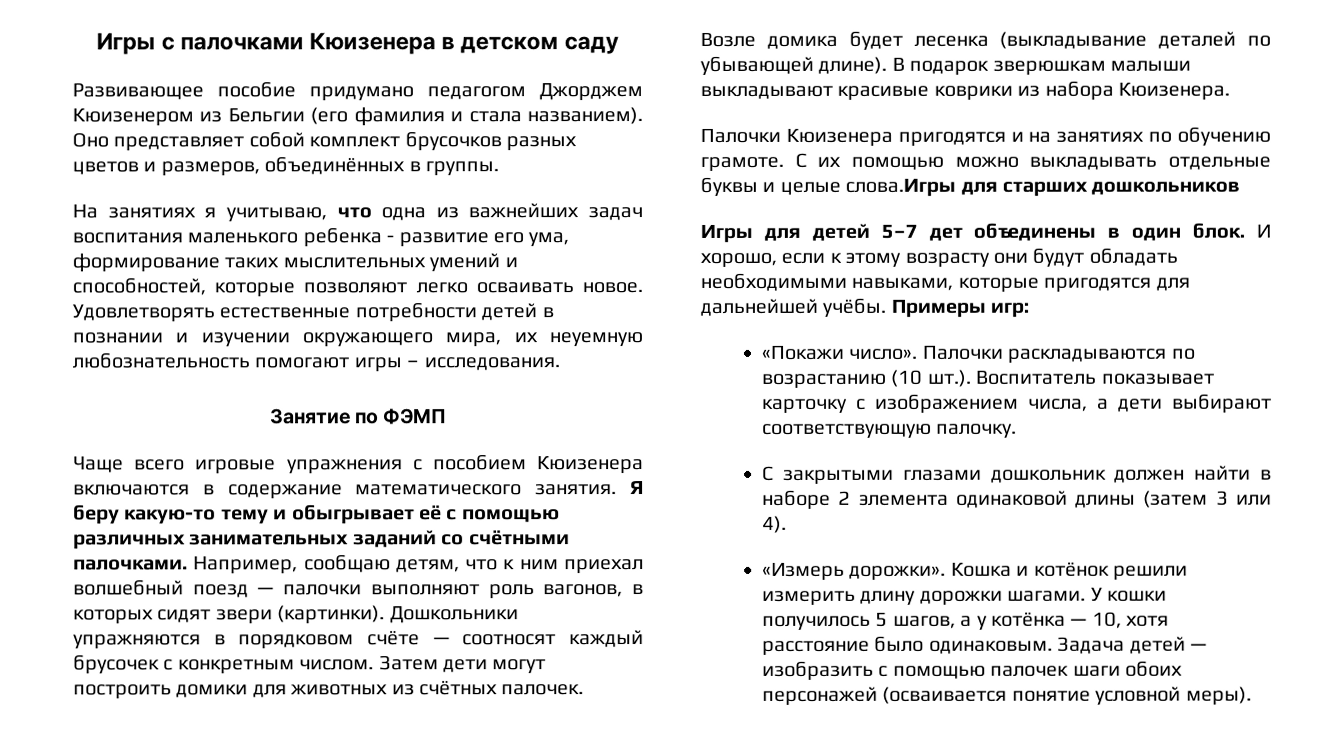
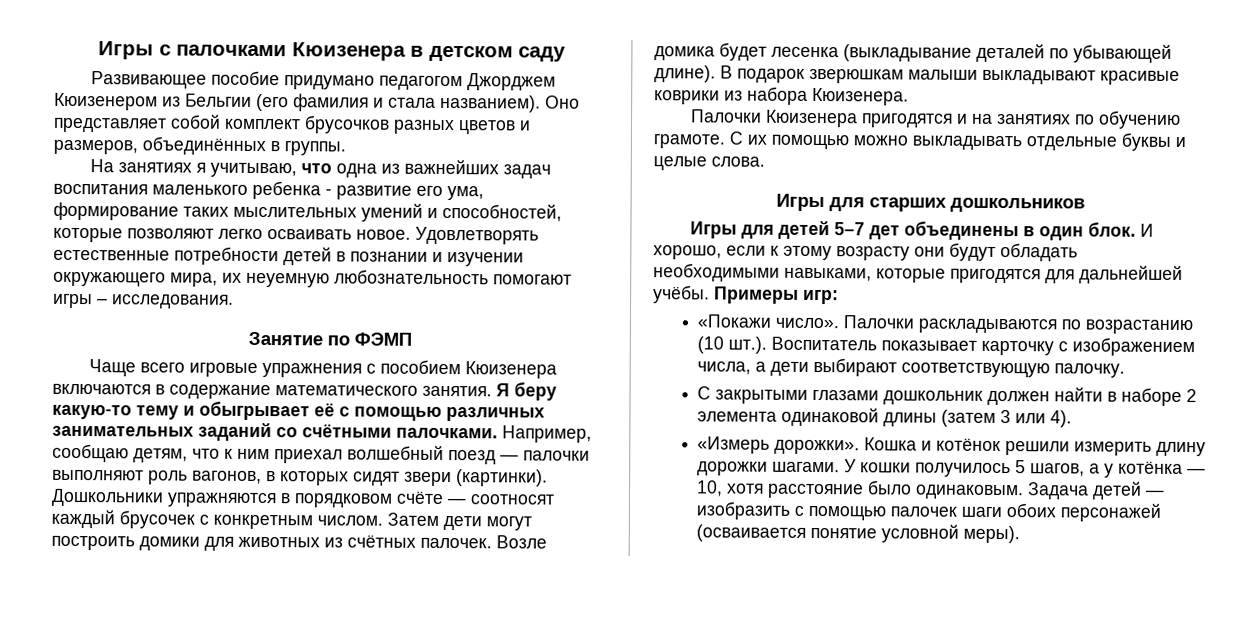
[845,178,957,197] слова.Игры -> [711,156,765,167] [776,193,825,212] слова. // Игры

